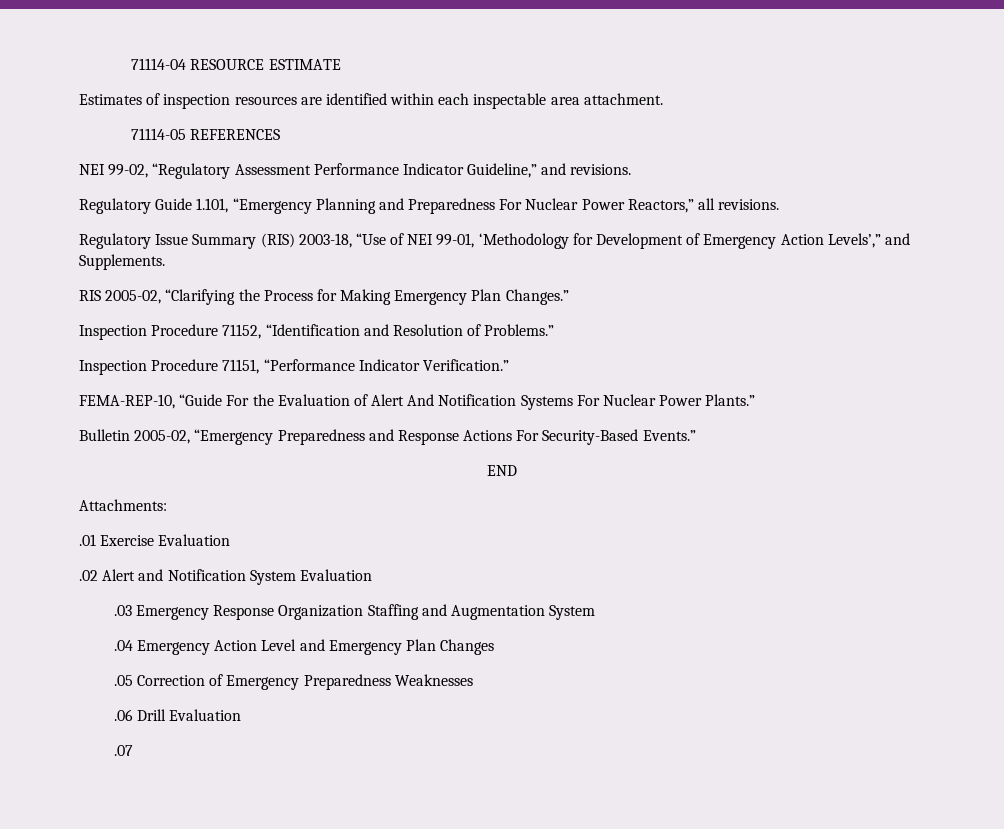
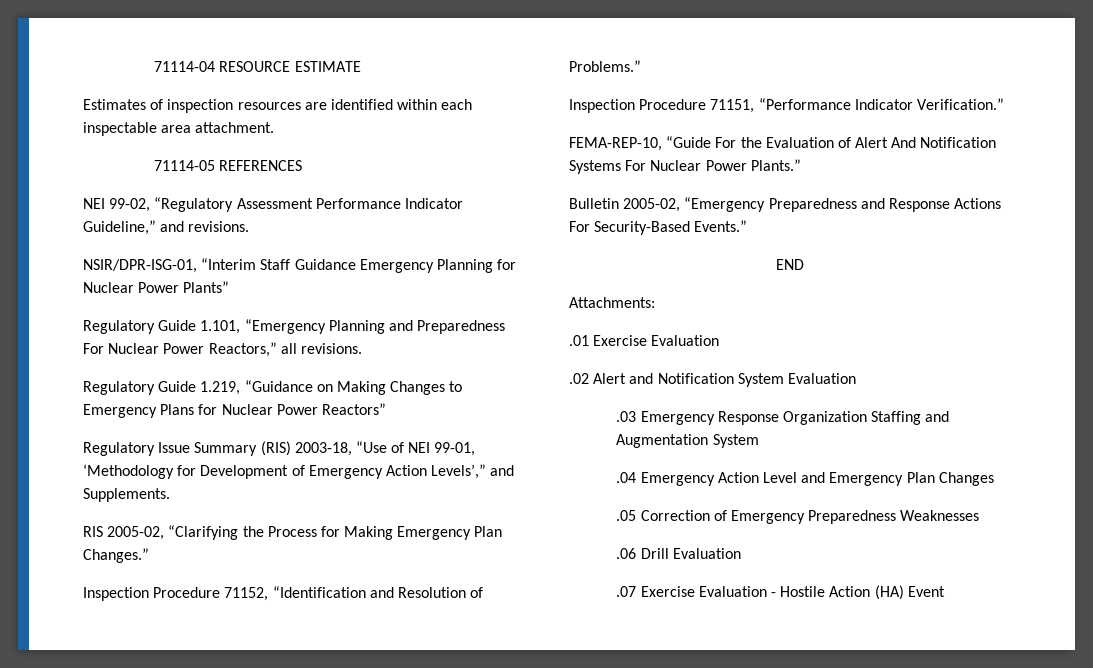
(632, 169) none -> [83,258,517,273] [83,281,230,293] // NSIR/DPR-ISG-01, “Interim Staff Guidance Emergency Planning for Nuclear Power Plants”
(780, 204) none -> [83,380,463,395] [83,403,386,418] // Regulatory Guide 1.219, “Guidance on Making Changes to Emergency Plans for Nuclear Power Reactors”
(133, 750) none -> [640,585,945,600] Exercise Evaluation - Hostile Action (HA) Event

